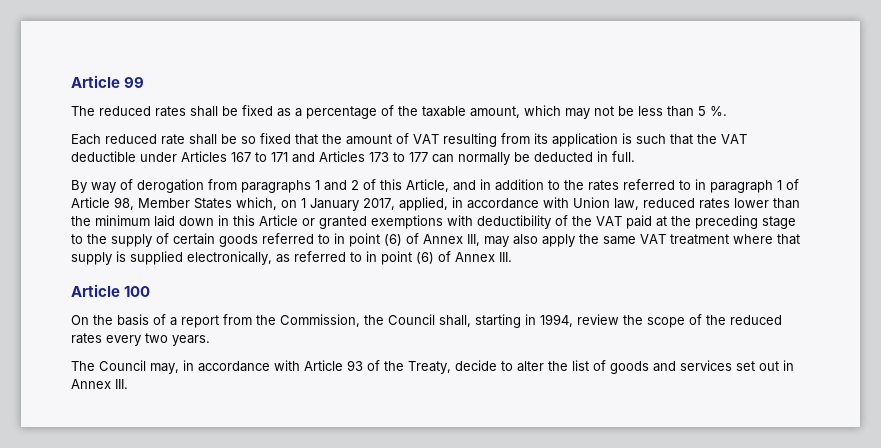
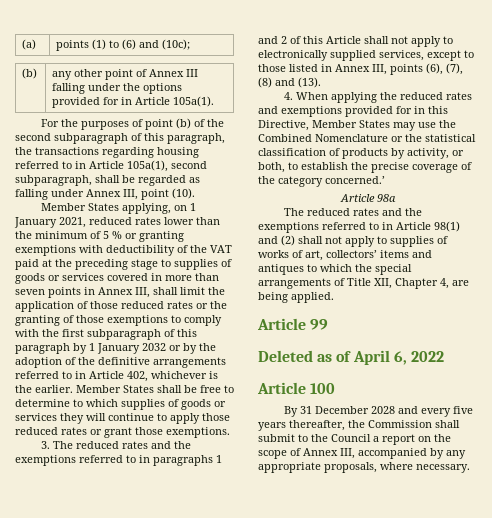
[71,75,145,88] [71,105,727,119] [71,133,747,147] [71,151,635,165] [71,179,799,193] [71,197,277,210] Article 99 // The reduced rates shall be fixed as a percentage of the taxable amount, which may not be less than 5 %. // Each reduced rate shall be so fixed that the amount of VAT resulting from its application is such that the VAT deductible under Articles 167 to 171 and Articles 173 to 177 can normally be deducted in full. // By way of derogation from paragraphs 1 and 2 of this Article, and in addition to the rates referred to in paragraph 1 of Article 98, Member States which, -> [22,39,37,50] [56,39,191,51] [22,68,38,79] [52,69,199,80] [52,83,183,94] [52,96,215,108] [41,118,225,130] [15,133,225,144] [15,147,199,158] [15,160,207,172] [15,175,200,186] [15,188,195,200] [41,203,172,214] (a) | points (1) to (6) and (10c); // (b) | any other point of Annex III falling under the options provided for in Article 105a(1). // For the purposes of point (b) of the second subparagraph of this paragraph, the transactions regarding housing referred to in Article 105a(1), second subparagraph, shall be regarded as falling under Annex III, point (10). // Member States applying,
[363,197,639,211] 2017, applied, in accordance with Union law, -> [59,217,86,228] 2021,
[154,215,367,229] laid down in this Article or granted -> [90,231,184,242] of 5 % or granting
[87,233,800,247] [71,251,512,265] [71,284,151,297] [71,314,782,328] [71,333,210,346] [71,360,794,374] [71,379,128,389] the supply of certain goods referred to in point (6) of Annex III, may also apply the same VAT treatment where that supply is supplied electronically, as referred to in point (6) of Annex III. // Article 100 // On the basis of a report from the Commission, the Council shall, starting in 1994, review the scope of the reduced rates every two years. // The Council may, in accordance with Article 93 of the Treaty, decide to alter the list of goods and services set out in Annex III. -> [174,259,232,270] [15,273,219,284] [15,287,225,298] [15,301,227,312] [15,315,222,326] [15,329,197,340] [15,343,216,354] [15,357,226,368] [15,371,218,382] [15,385,234,393] [15,399,226,410] [15,413,230,424] [15,427,230,438] [41,441,192,449] [15,455,222,466] [258,36,453,47] [258,50,474,61] [258,63,463,75] [258,77,321,88] [284,92,473,103] [258,106,448,117] [258,120,456,131] [258,134,476,142] [258,148,464,159] [258,162,472,173] [258,176,385,187] [339,194,396,202] [284,208,423,216] [258,221,460,233] [258,235,448,247] [258,250,432,261] [258,264,412,275] [258,278,469,289] [258,292,334,303] [257,318,329,330] [258,350,444,365] [257,382,336,394] [284,406,474,417] [258,420,460,431] [258,434,451,445] [258,448,466,459] [258,462,470,473] supplies of goods or services covered in more than seven points in Annex III, shall limit the application of those reduced rates or the granting of those exemptions to comply with the first subparagraph of this paragraph by 1 January 2032 or by the adoption of the definitive arrangements referred to in Article 402, whichever is the earlier. Member States shall be free to determine to which supplies of goods or services they will continue to apply those reduced rates or grant those exemptions. // 3. The reduced rates and the exemptions referred to in paragraphs 1 and 2 of this Article shall not apply to electronically supplied services, except to those listed in Annex III, points (6), (7), (8) and (13). // 4. When applying the reduced rates and exemptions provided for in this Directive, Member States may use the Combined Nomenclature or the statistical classification of products by activity, or both, to establish the precise coverage of the category concerned.’ // Article 98a // The reduced rates and the exemptions referred to in Article 98(1) and (2) shall not apply to supplies of works of art, collectors’ items and antiques to which the special arrangements of Title XII, Chapter 4, are being applied. // Article 99 // Deleted as of April 6, 2022 // Article 100 // By 31 December 2028 and every five years thereafter, the Commission shall submit to the Council a report on the scope of Annex III, accompanied by any appropriate proposals, where necessary.

